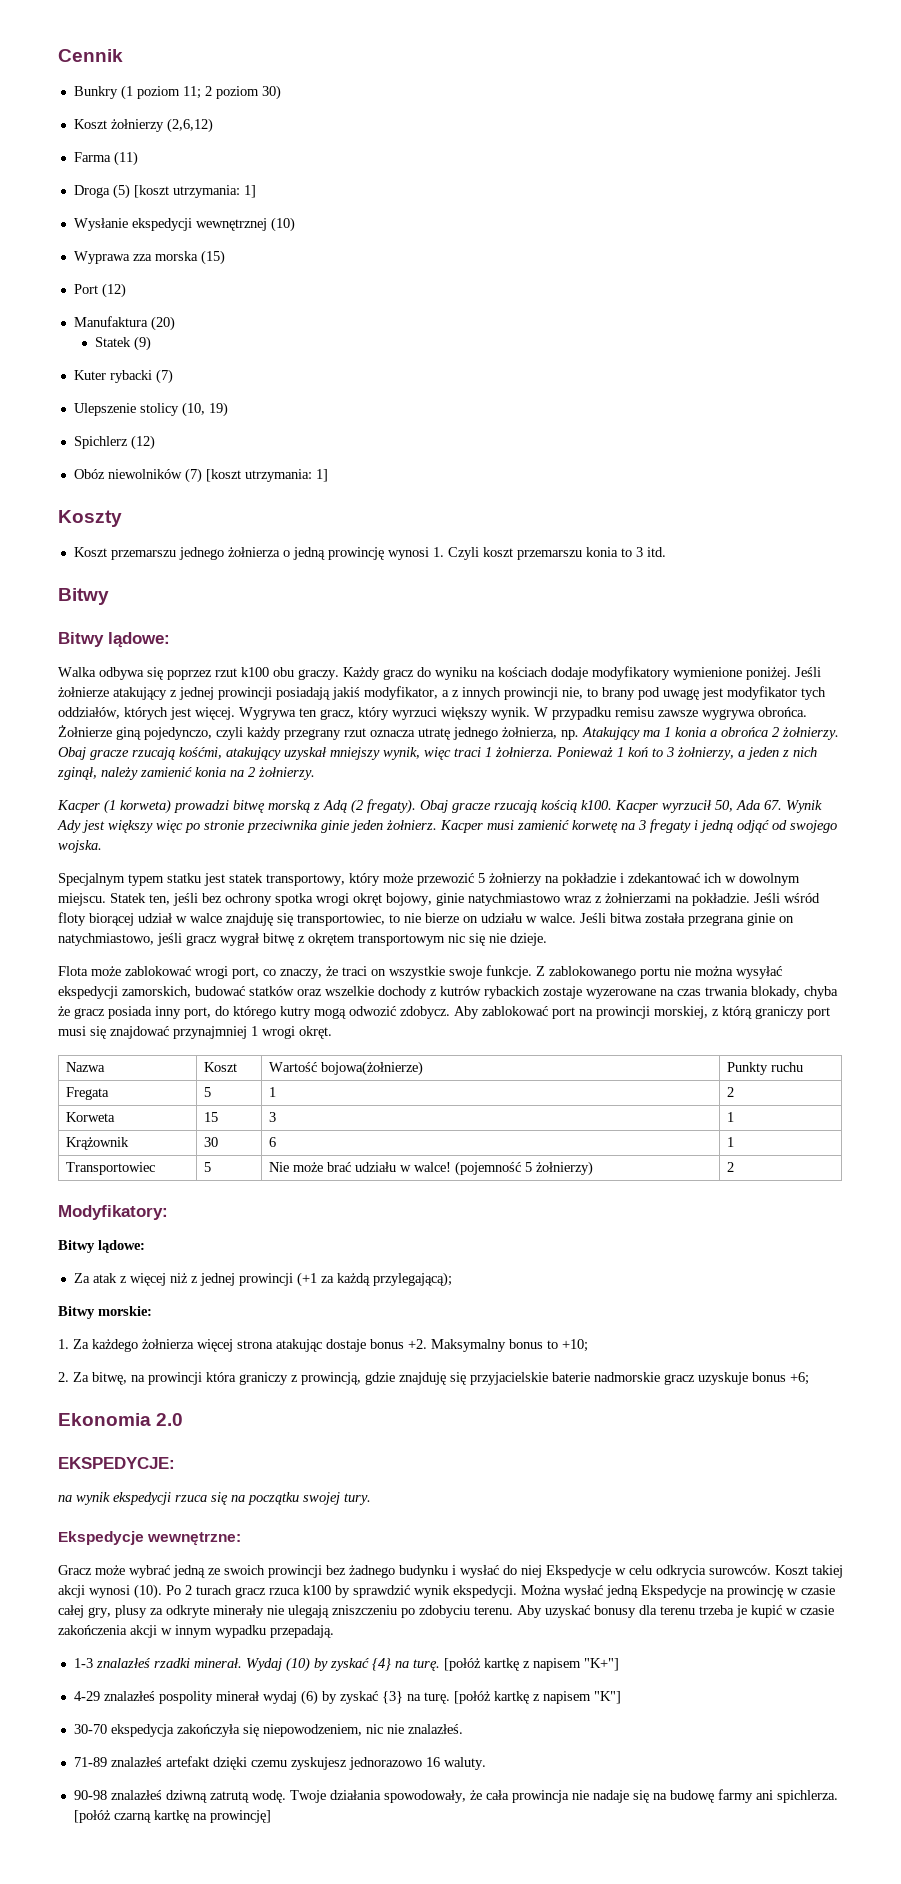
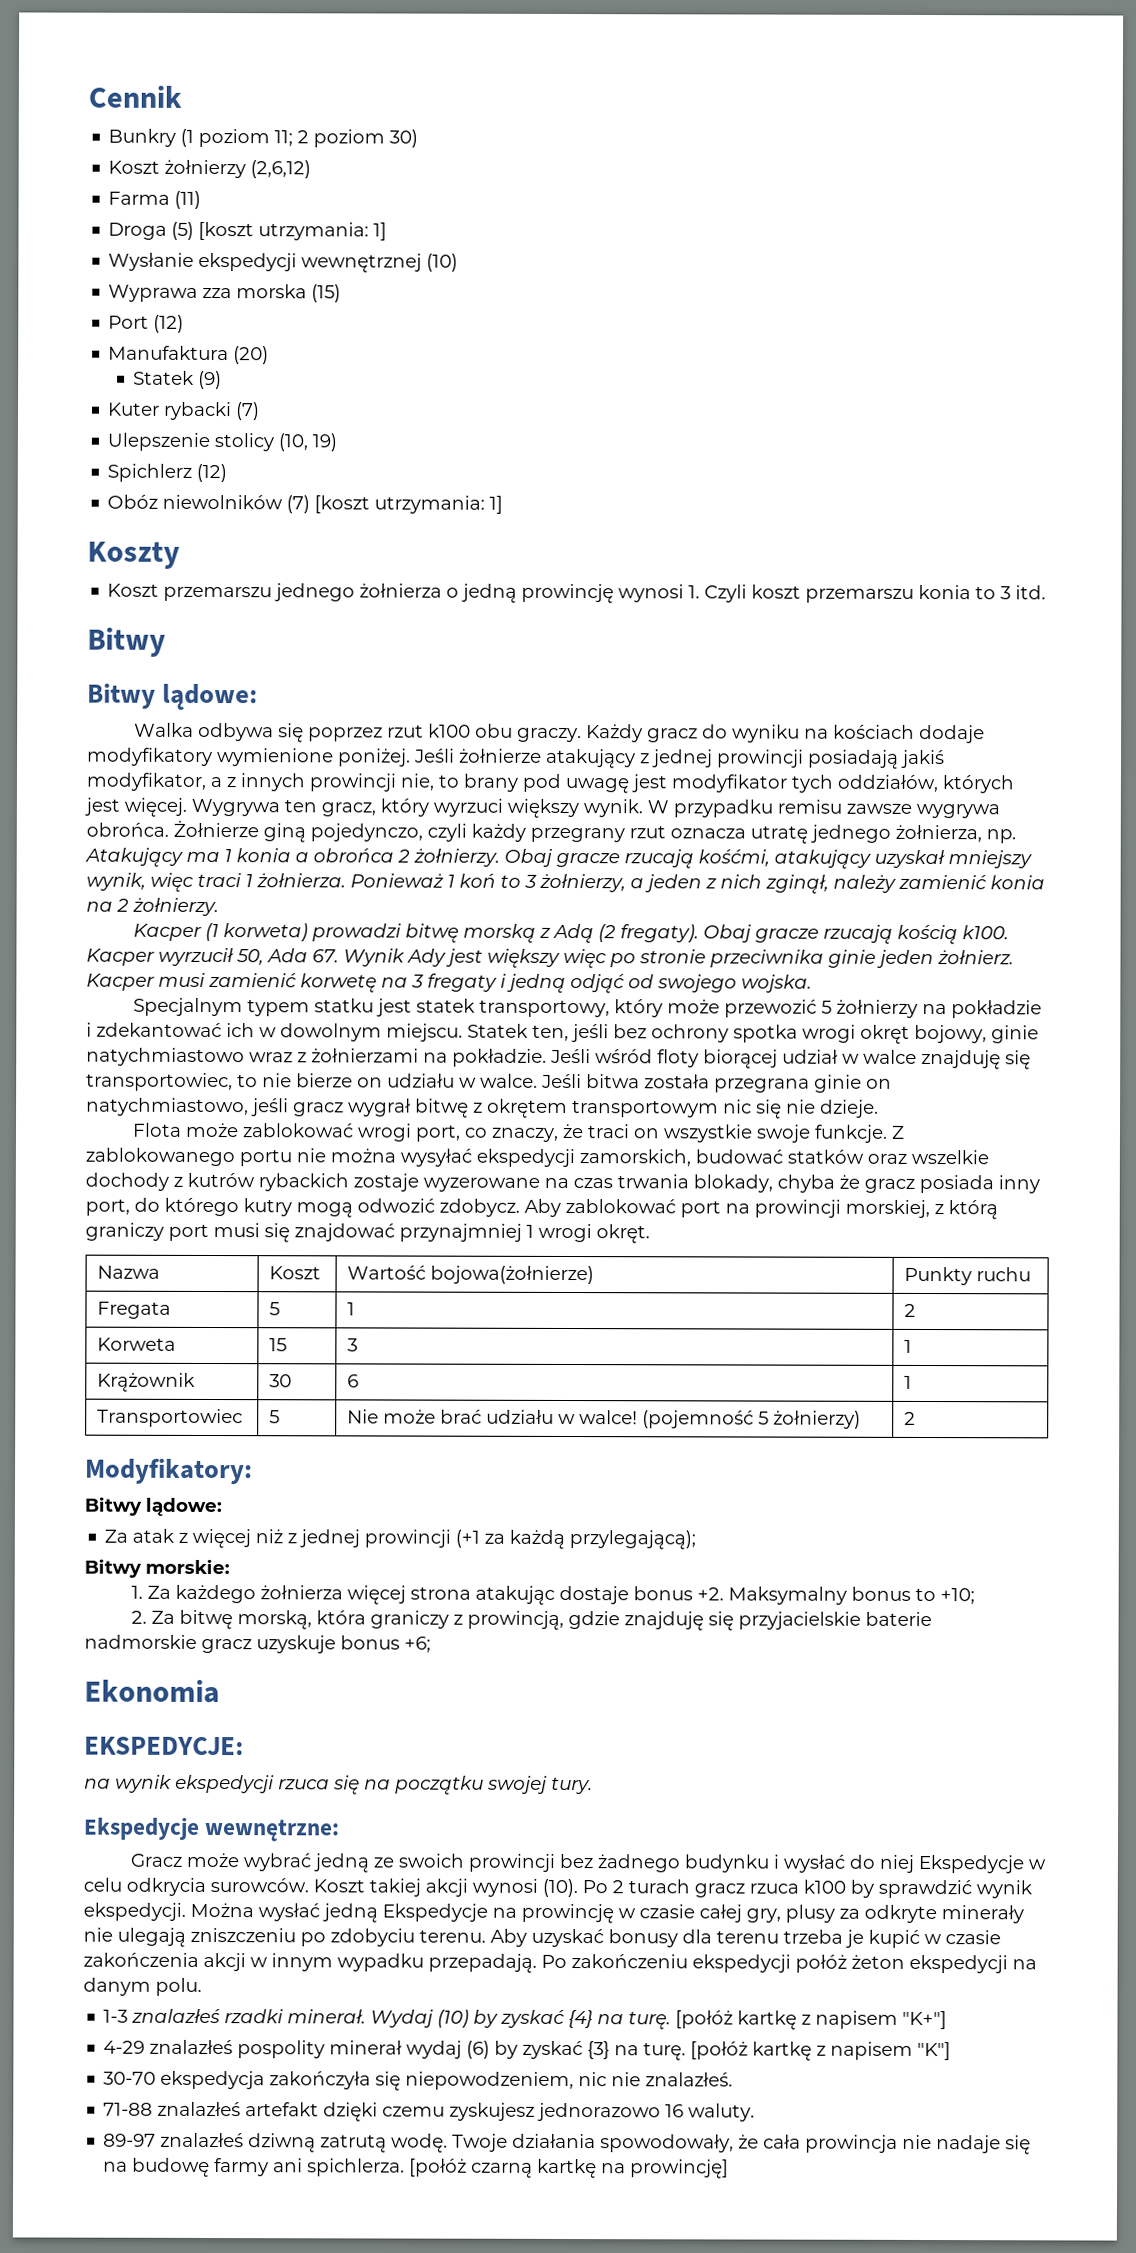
[92,1372,202,1385] bitwę, na prowincji -> [179,1609,313,1630] bitwę morską,
[156,1413,184,1426] 2.0 -> (220, 1691) none
(334, 1631) none -> [541,1954,1037,1974] [83,1977,202,1996] Po zakończeniu ekspedycji połóż żeton ekspedycji na danym polu.
[73,1757,107,1767] 71-89 -> [103,2102,154,2116] 71-88
[73,1790,107,1800] 90-98 -> [103,2133,157,2147] 89-97

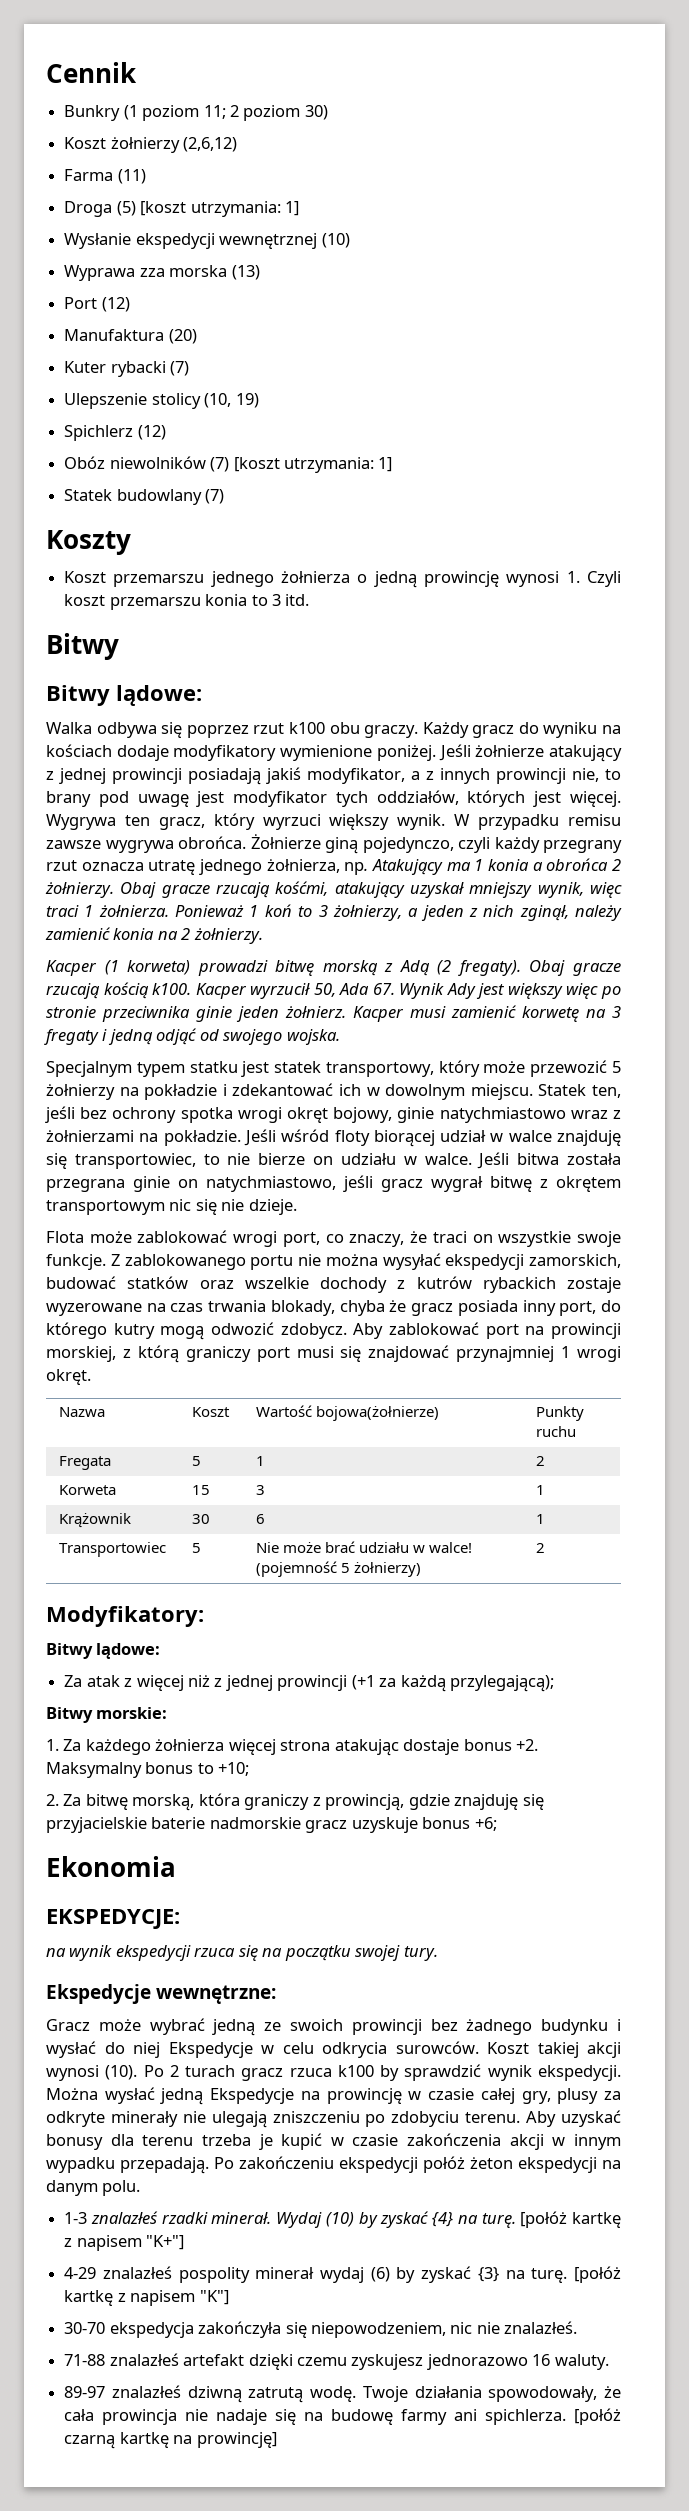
[311,284,342,303] (15) -> [231,265,260,280] (13)
[133,370,223,390] // Statek (9) -> (197, 336) none
(504, 504) none -> [64,489,225,505] // Statek budowlany (7)

